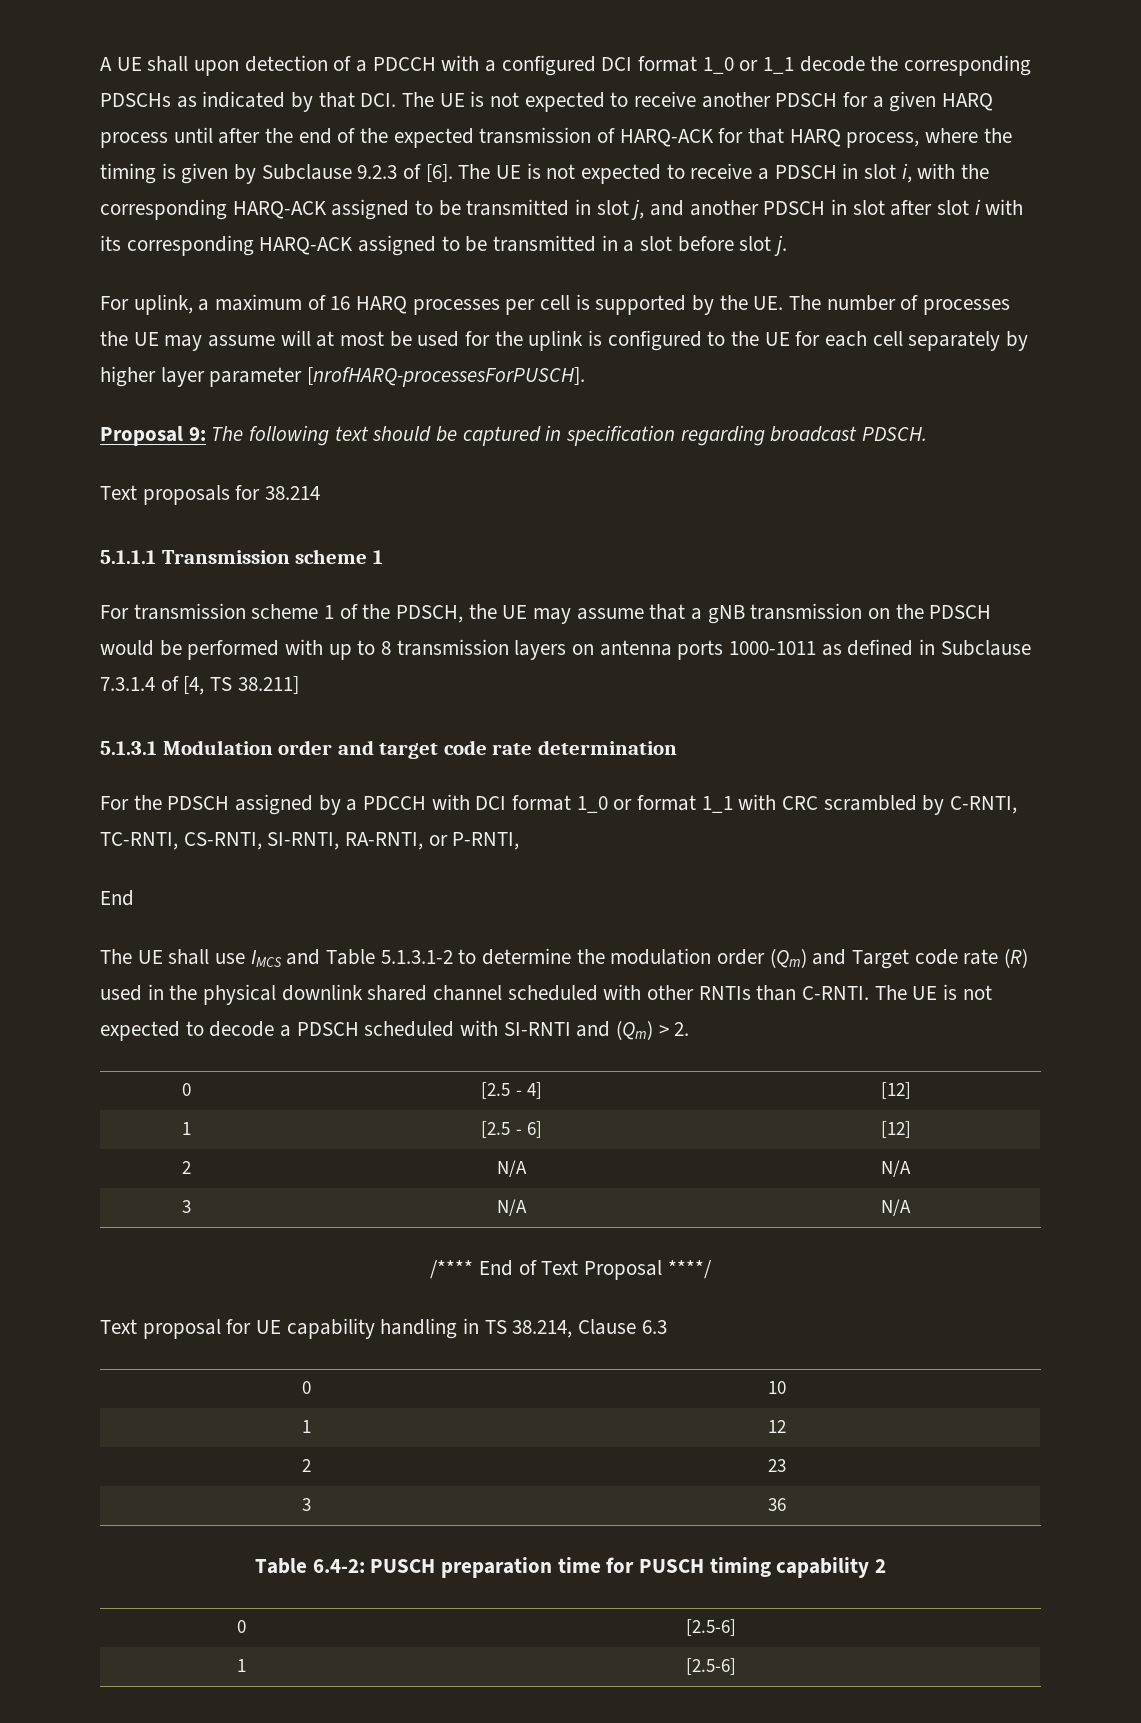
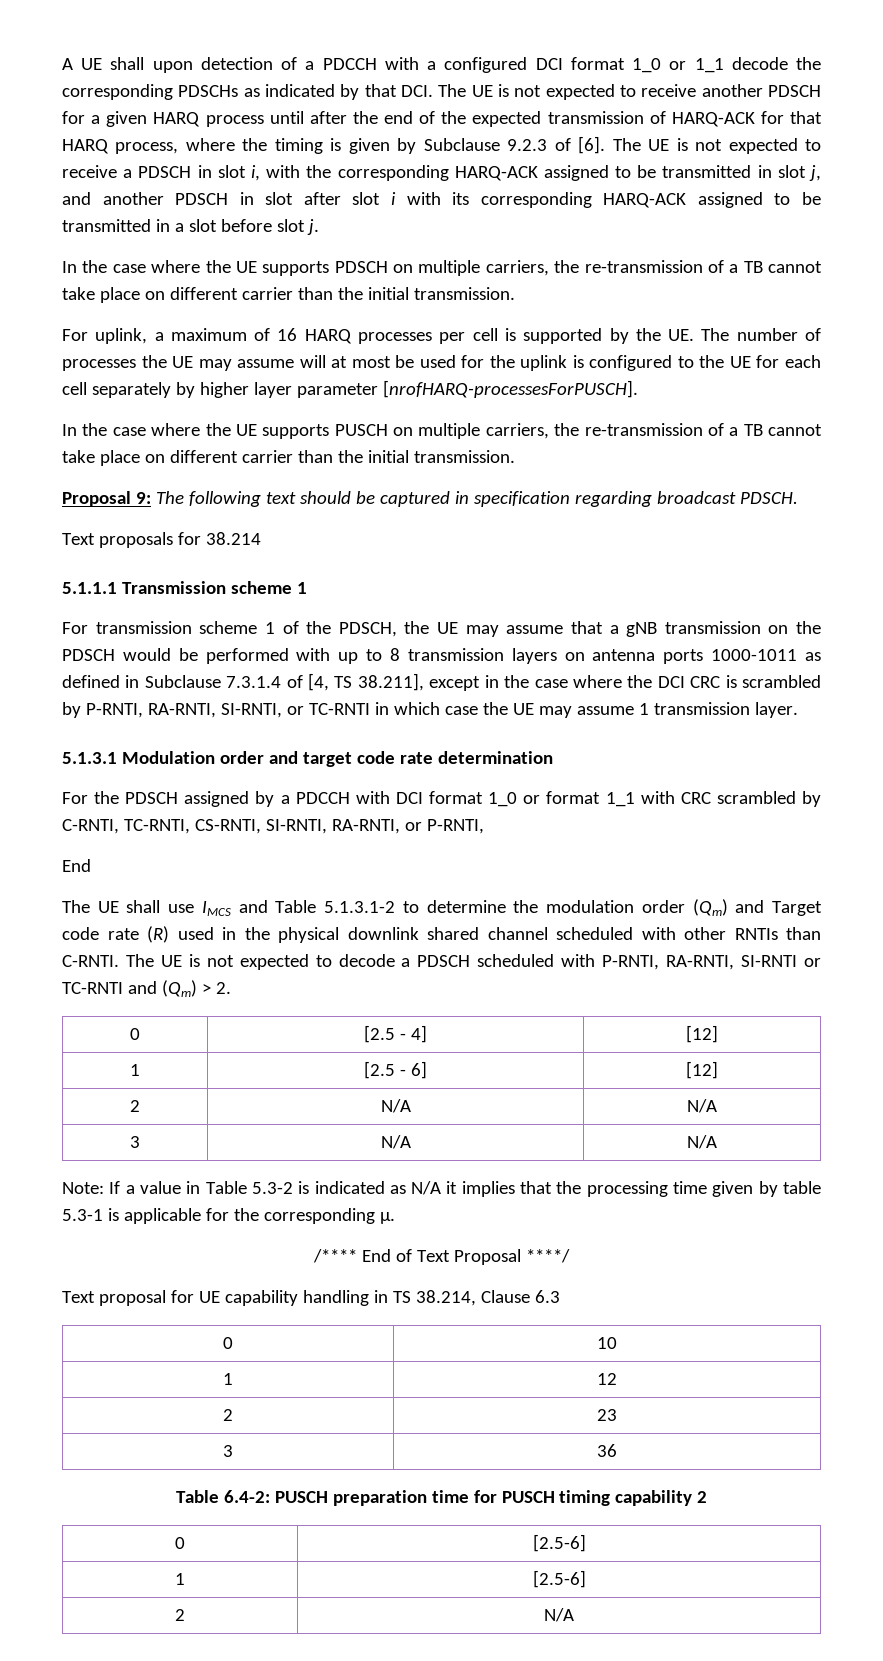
(788, 245) none -> [62,260,822,276] [62,287,515,303] // In the case where the UE supports PDSCH on multiple carriers, the re-transmission of a TB cannot take place on different carrier than the initial transmission.
(586, 377) none -> [62,423,822,439] [62,450,515,466] // In the case where the UE supports PUSCH on multiple carriers, the re-transmission of a TB cannot take place on different carrier than the initial transmission.
[237,676,299,694] 38.211] -> [357,673,821,691] [62,702,798,718] 38.211], except in the case where the DCI CRC is scrambled by P-RNTI, RA-RNTI, SI-RNTI, or TC-RNTI in which case the UE may assume 1 transmission layer.
[503,1022,571,1036] SI-RNTI -> [602,955,821,970] [62,982,123,994] P-RNTI, RA-RNTI, SI-RNTI or TC-RNTI
(911, 1207) none -> [62,1181,821,1197] [62,1208,395,1224] // Note: If a value in Table 5.3-2 is indicated as N/A it implies that the processing time given by table 5.3-1 is applicable for the corresponding µ.
(736, 1666) none -> [175,1609,185,1621] [544,1608,574,1622] // 2 | N/A

